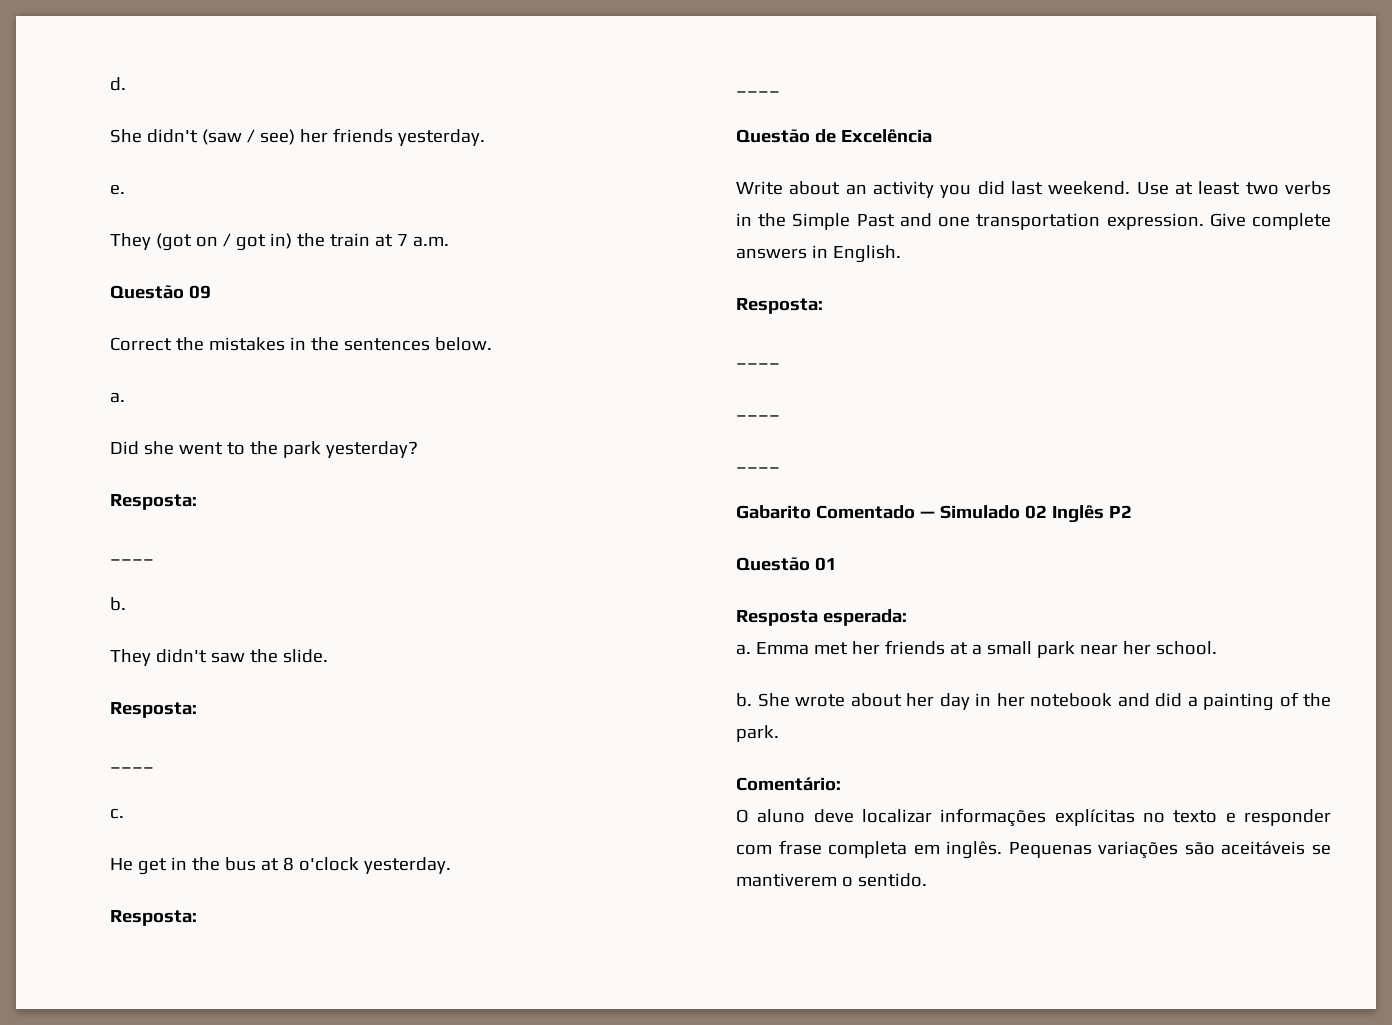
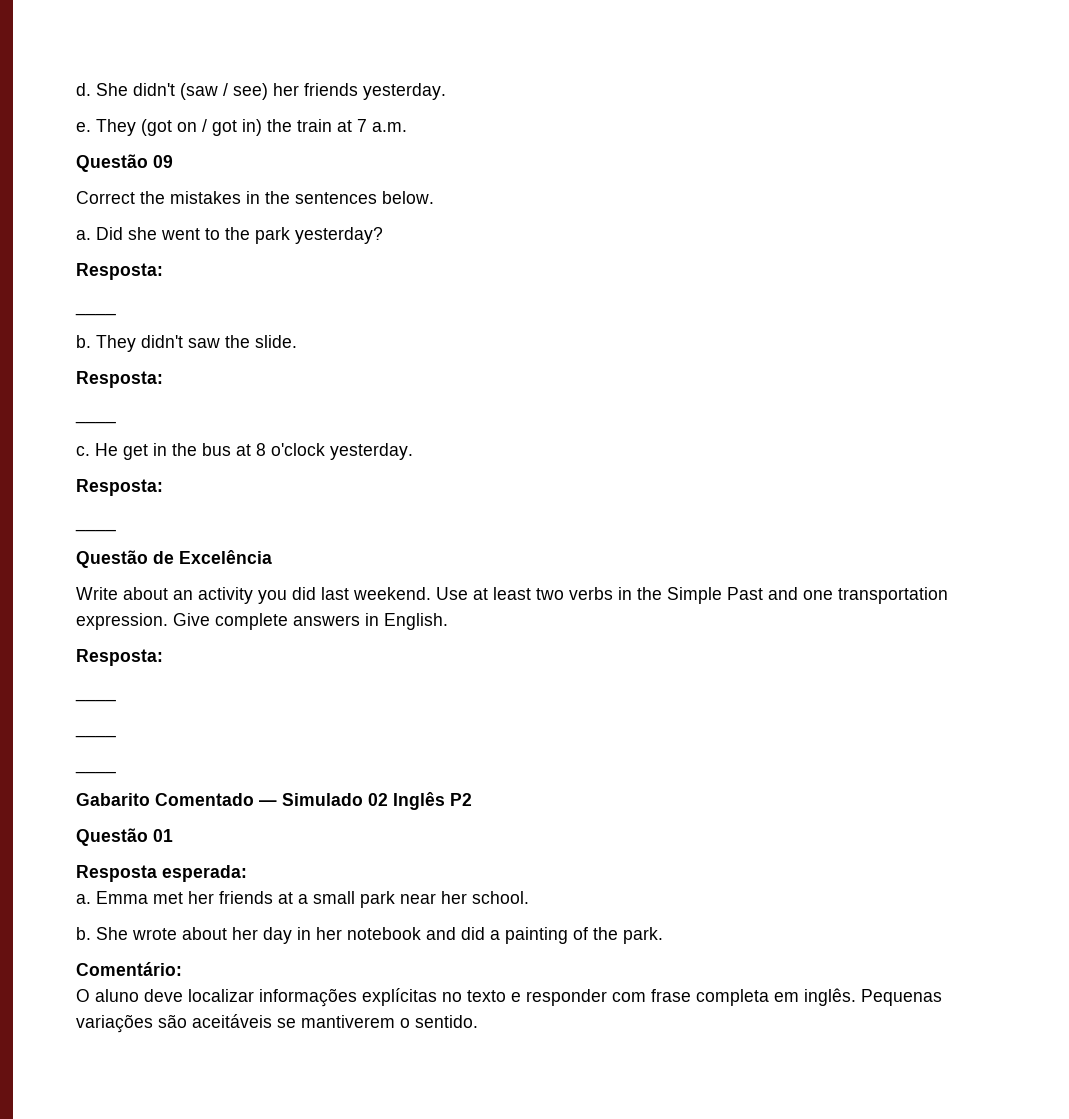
(126, 84) // -> (91, 89) none
(125, 189) // -> (91, 127) none
(125, 397) // -> (91, 235) none
(126, 604) // -> (91, 341) none
(124, 813) // -> (90, 451) none

